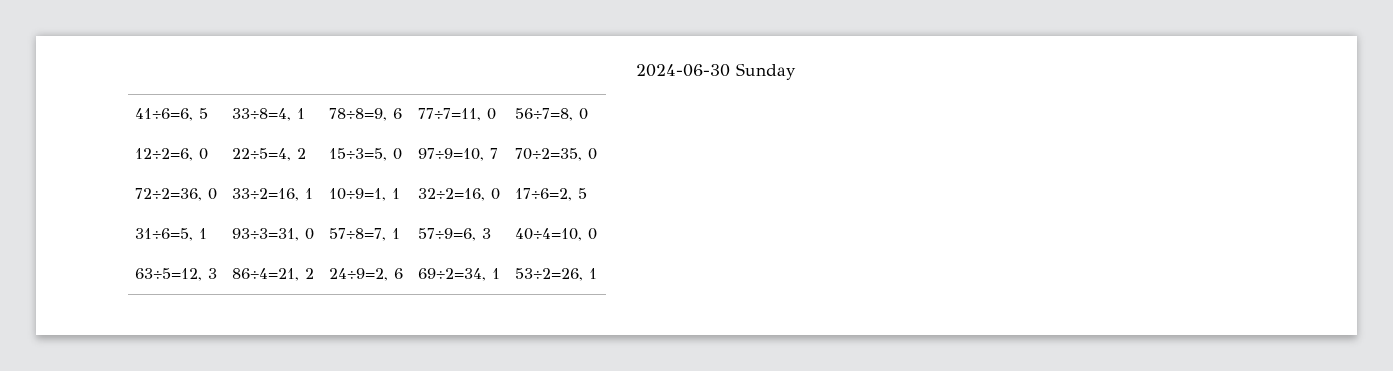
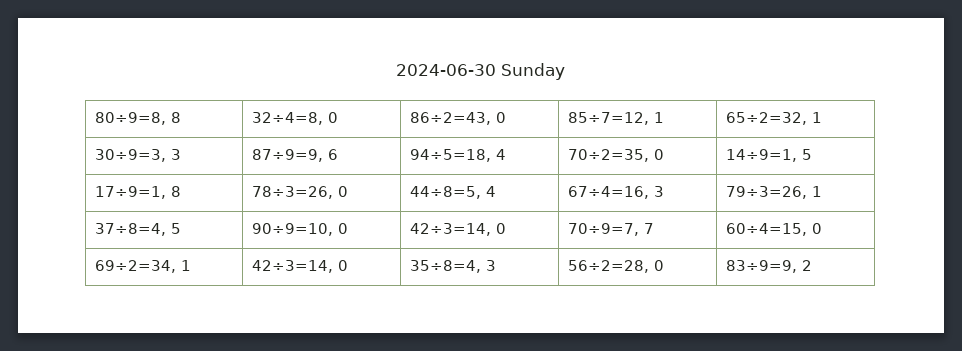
[135,108,209,121] [232,108,306,121] [329,108,403,121] [418,108,497,121] [515,108,589,121] [135,148,209,161] [232,148,307,161] [329,148,403,161] [418,148,499,161] [515,148,598,161] [135,188,218,201] [232,188,314,201] [329,188,401,201] [418,188,501,201] [515,188,588,201] [135,228,208,241] [232,228,315,241] [329,228,401,241] [418,228,492,241] [515,228,598,241] [135,268,218,281] [232,268,315,281] [329,268,404,281] [418,268,501,281] [515,268,598,281] 41÷6=6, 5 | 33÷8=4, 1 | 78÷8=9, 6 | 77÷7=11, 0 | 56÷7=8, 0 // 12÷2=6, 0 | 22÷5=4, 2 | 15÷3=5, 0 | 97÷9=10, 7 | 70÷2=35, 0 // 72÷2=36, 0 | 33÷2=16, 1 | 10÷9=1, 1 | 32÷2=16, 0 | 17÷6=2, 5 // 31÷6=5, 1 | 93÷3=31, 0 | 57÷8=7, 1 | 57÷9=6, 3 | 40÷4=10, 0 // 63÷5=12, 3 | 86÷4=21, 2 | 24÷9=2, 6 | 69÷2=34, 1 | 53÷2=26, 1 -> [94,112,181,125] [251,112,338,125] [409,112,506,125] [567,112,664,125] [725,112,822,125] [94,149,181,162] [251,149,338,162] [409,149,506,162] [567,149,664,162] [725,149,812,162] [94,186,181,199] [251,186,348,199] [409,186,496,199] [567,186,664,199] [725,186,822,199] [94,223,181,236] [251,223,348,236] [409,223,506,236] [567,223,654,236] [725,223,822,236] [94,260,191,273] [251,260,348,273] [409,260,496,273] [567,260,664,273] [725,260,812,273] 80÷9=8, 8 | 32÷4=8, 0 | 86÷2=43, 0 | 85÷7=12, 1 | 65÷2=32, 1 // 30÷9=3, 3 | 87÷9=9, 6 | 94÷5=18, 4 | 70÷2=35, 0 | 14÷9=1, 5 // 17÷9=1, 8 | 78÷3=26, 0 | 44÷8=5, 4 | 67÷4=16, 3 | 79÷3=26, 1 // 37÷8=4, 5 | 90÷9=10, 0 | 42÷3=14, 0 | 70÷9=7, 7 | 60÷4=15, 0 // 69÷2=34, 1 | 42÷3=14, 0 | 35÷8=4, 3 | 56÷2=28, 0 | 83÷9=9, 2

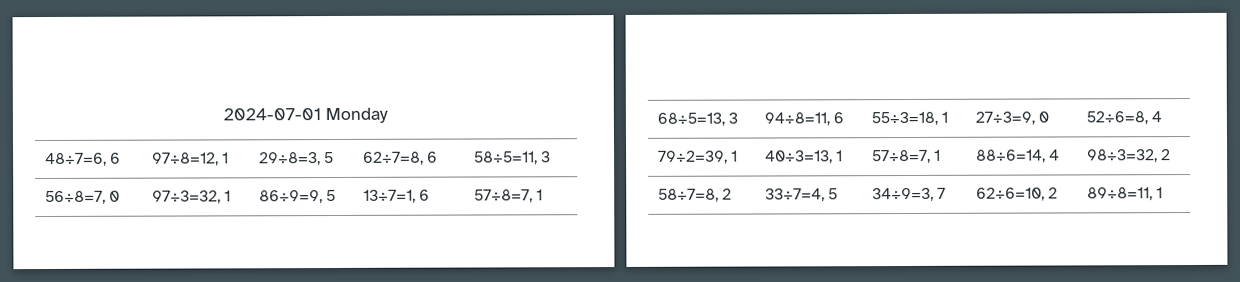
[395,63,565,80] [94,112,181,125] [251,112,338,125] [409,112,506,125] [567,112,664,125] [725,112,822,125] [94,149,181,162] [251,149,338,162] [409,149,506,162] [567,149,664,162] [725,149,812,162] [94,186,181,199] [251,186,348,199] [409,186,496,199] [567,186,664,199] [725,186,822,199] [94,223,181,236] [251,223,348,236] [409,223,506,236] [567,223,654,236] [725,223,822,236] [94,260,191,273] [251,260,348,273] [409,260,496,273] [567,260,664,273] [725,260,812,273] 2024-06-30 Sunday // 80÷9=8, 8 | 32÷4=8, 0 | 86÷2=43, 0 | 85÷7=12, 1 | 65÷2=32, 1 // 30÷9=3, 3 | 87÷9=9, 6 | 94÷5=18, 4 | 70÷2=35, 0 | 14÷9=1, 5 // 17÷9=1, 8 | 78÷3=26, 0 | 44÷8=5, 4 | 67÷4=16, 3 | 79÷3=26, 1 // 37÷8=4, 5 | 90÷9=10, 0 | 42÷3=14, 0 | 70÷9=7, 7 | 60÷4=15, 0 // 69÷2=34, 1 | 42÷3=14, 0 | 35÷8=4, 3 | 56÷2=28, 0 | 83÷9=9, 2 -> [223,107,388,124] [44,152,122,167] [151,152,230,166] [258,151,335,166] [362,151,439,165] [473,151,552,165] [44,190,121,205] [151,190,232,204] [258,189,337,204] [362,189,431,203] [473,189,544,203] [656,112,739,126] [763,112,845,126] [870,111,949,126] [974,111,1050,125] [1085,111,1163,125] [657,150,739,164] [764,150,844,164] [871,149,942,164] [975,149,1061,163] [1086,149,1172,163] [657,188,733,202] [764,188,839,202] [871,187,947,202] [975,187,1059,201] [1086,187,1164,201] 2024-07-01 Monday // 48÷7=6, 6 | 97÷8=12, 1 | 29÷8=3, 5 | 62÷7=8, 6 | 58÷5=11, 3 // 56÷8=7, 0 | 97÷3=32, 1 | 86÷9=9, 5 | 13÷7=1, 6 | 57÷8=7, 1 // 68÷5=13, 3 | 94÷8=11, 6 | 55÷3=18, 1 | 27÷3=9, 0 | 52÷6=8, 4 // 79÷2=39, 1 | 40÷3=13, 1 | 57÷8=7, 1 | 88÷6=14, 4 | 98÷3=32, 2 // 58÷7=8, 2 | 33÷7=4, 5 | 34÷9=3, 7 | 62÷6=10, 2 | 89÷8=11, 1

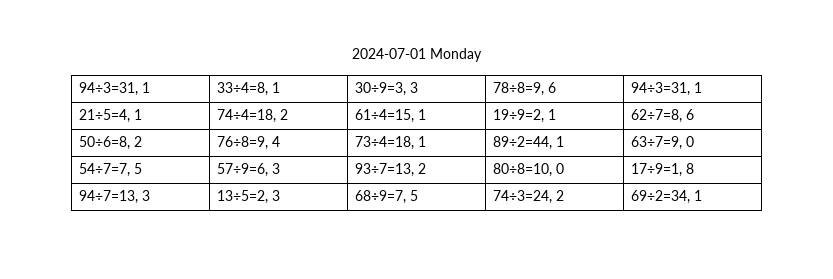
[44,152,122,167] [151,152,230,166] [258,151,335,166] [362,151,439,165] [473,151,552,165] [44,190,121,205] [151,190,232,204] [258,189,337,204] [362,189,431,203] [473,189,544,203] [656,112,739,126] [763,112,845,126] [870,111,949,126] [974,111,1050,125] [1085,111,1163,125] [657,150,739,164] [764,150,844,164] [871,149,942,164] [975,149,1061,163] [1086,149,1172,163] [657,188,733,202] [764,188,839,202] [871,187,947,202] [975,187,1059,201] [1086,187,1153,201] 48÷7=6, 6 | 97÷8=12, 1 | 29÷8=3, 5 | 62÷7=8, 6 | 58÷5=11, 3 // 56÷8=7, 0 | 97÷3=32, 1 | 86÷9=9, 5 | 13÷7=1, 6 | 57÷8=7, 1 // 68÷5=13, 3 | 94÷8=11, 6 | 55÷3=18, 1 | 27÷3=9, 0 | 52÷6=8, 4 // 79÷2=39, 1 | 40÷3=13, 1 | 57÷8=7, 1 | 88÷6=14, 4 | 98÷3=32, 2 // 58÷7=8, 2 | 33÷7=4, 5 | 34÷9=3, 7 | 62÷6=10, 2 | 89÷8=11, -> [79,82,151,96] [217,82,281,96] [355,82,419,96] [493,82,557,96] [631,82,703,96] [79,109,143,123] [217,109,289,123] [355,109,427,123] [493,109,557,123] [631,109,695,123] [79,136,143,150] [217,136,281,150] [355,136,427,150] [493,136,565,150] [631,136,695,150] [79,163,143,177] [217,163,281,177] [355,163,427,177] [493,163,565,177] [631,163,695,177] [79,190,151,204] [217,190,281,204] [355,190,419,204] [493,190,565,204] [631,190,691,204] 94÷3=31, 1 | 33÷4=8, 1 | 30÷9=3, 3 | 78÷8=9, 6 | 94÷3=31, 1 // 21÷5=4, 1 | 74÷4=18, 2 | 61÷4=15, 1 | 19÷9=2, 1 | 62÷7=8, 6 // 50÷6=8, 2 | 76÷8=9, 4 | 73÷4=18, 1 | 89÷2=44, 1 | 63÷7=9, 0 // 54÷7=7, 5 | 57÷9=6, 3 | 93÷7=13, 2 | 80÷8=10, 0 | 17÷9=1, 8 // 94÷7=13, 3 | 13÷5=2, 3 | 68÷9=7, 5 | 74÷3=24, 2 | 69÷2=34,

